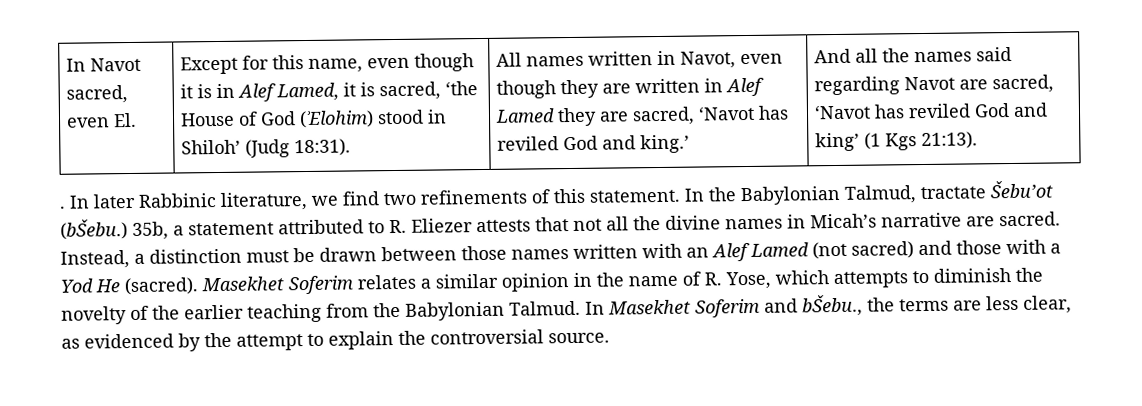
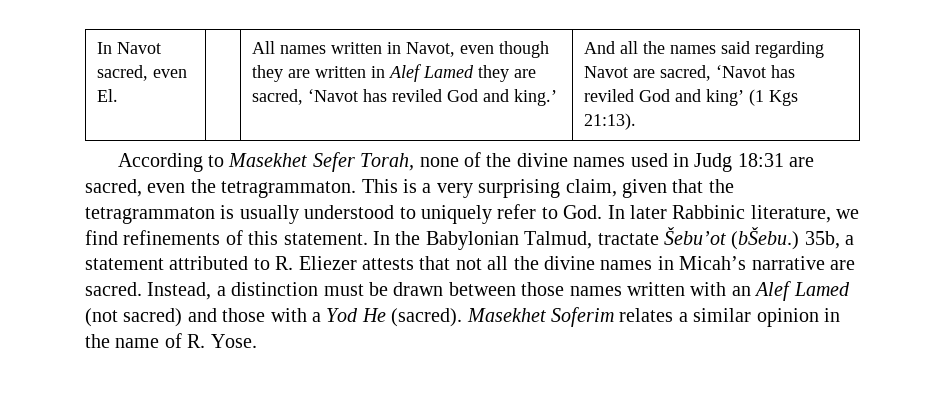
[180,53,475,75] [180,81,479,102] [180,109,448,129] [181,138,352,158] Except for this name, even though it is in Alef Lamed, it is sacred, ‘the House of God (ʾElohim) stood in Shiloh’ (Judg 18:31). -> (119, 95) none
[59,205,66,209] . -> [117,152,815,172] [85,179,734,198] [85,204,603,224] According to Masekhet Sefer Torah, none of the divine names used in Judg 18:31 are sacred, even the tetragrammaton. This is a very surprising claim, given that the tetragrammaton is usually understood to uniquely refer to God.
[383,192,417,206] two -> (118, 237) none
[725,267,1043,290] [61,294,1072,325] [61,329,610,352] Yose, which attempts to diminish the novelty of the earlier teaching from the Babylonian Talmud. In Masekhet Soferim and bŠebu., the terms are less clear, as evidenced by the attempt to explain the controversial source. -> [210,334,257,348] Yose.

